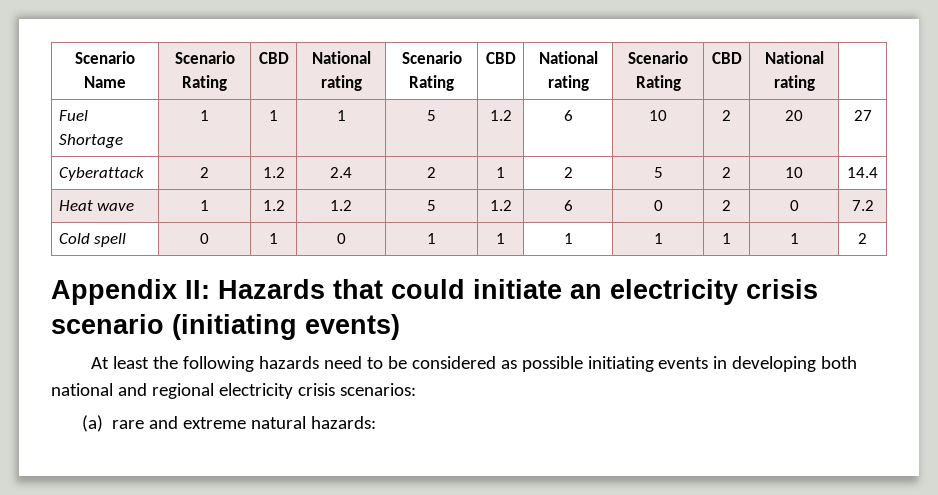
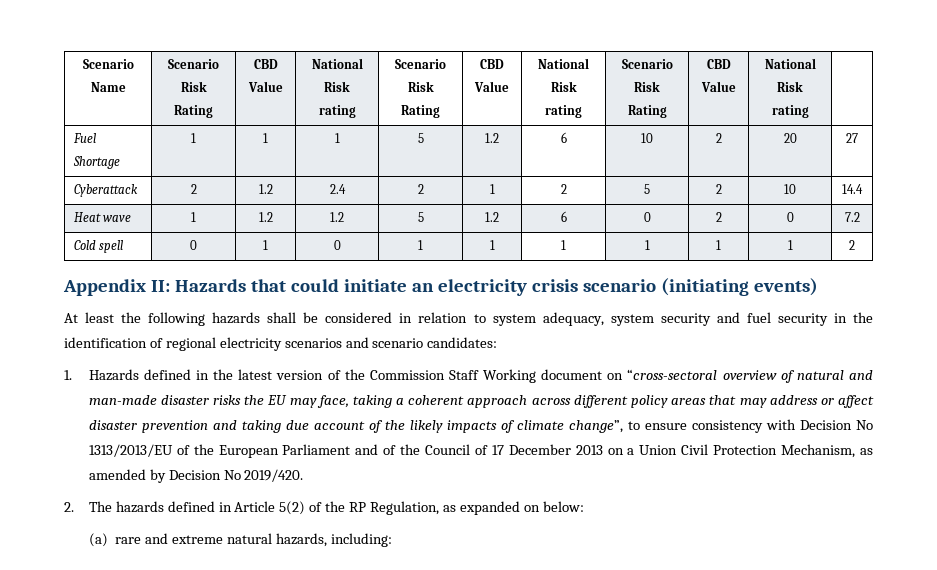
[182,75,227,91] [258,52,289,64] [311,51,371,64] [320,75,362,91] [401,51,462,64] [409,75,454,91] [485,52,516,64] [538,51,598,64] [547,75,589,91] [628,51,688,64] [635,75,681,91] [711,52,742,64] [764,51,824,64] Rating | CBD | National rating | Scenario Rating | CBD | National rating | Scenario Rating | CBD | National -> [180,81,207,92] [174,105,213,118] [253,59,278,69] [247,81,283,92] [311,58,363,69] [324,81,350,92] [318,105,356,118] [394,59,446,69] [407,81,434,92] [400,105,440,118] [480,59,504,69] [474,81,509,92] [538,58,589,69] [550,81,577,92] [545,105,582,118] [621,59,673,69] [634,81,660,92] [627,105,667,118] [706,59,731,69] [700,81,736,92] [764,58,816,69] [777,81,803,92] Risk Rating | CBD Value | National Risk rating | Scenario Risk Rating | CBD Value | National Risk rating | Scenario Risk Rating | CBD Value | National Risk
[323,356,858,372] [51,383,416,399] need to be considered as possible initiating events in developing both national and regional electricity crisis scenarios: -> [267,312,874,326] [64,337,498,351] [64,369,873,383] [88,395,874,408] [88,419,874,433] [88,444,873,458] [88,469,304,483] [64,501,584,515] shall be considered in relation to system adequacy, system security and fuel security in the identification of regional electricity scenarios and scenario candidates: // 1. Hazards defined in the latest version of the Commission Staff Working document on “cross-sectoral overview of natural and man-made disaster risks the EU may face, taking a coherent approach across different policy areas that may address or affect disaster prevention and taking due account of the likely impacts of climate change”, to ensure consistency with Decision No 1313/2013/EU of the European Parliament and of the Council of 17 December 2013 on a Union Civil Protection Mechanism, as amended by Decision No 2019/420. // 2. The hazards defined in Article 5(2) of the RP Regulation, as expanded on below:
[311,416,377,429] hazards: -> [275,533,392,547] hazards, including:

